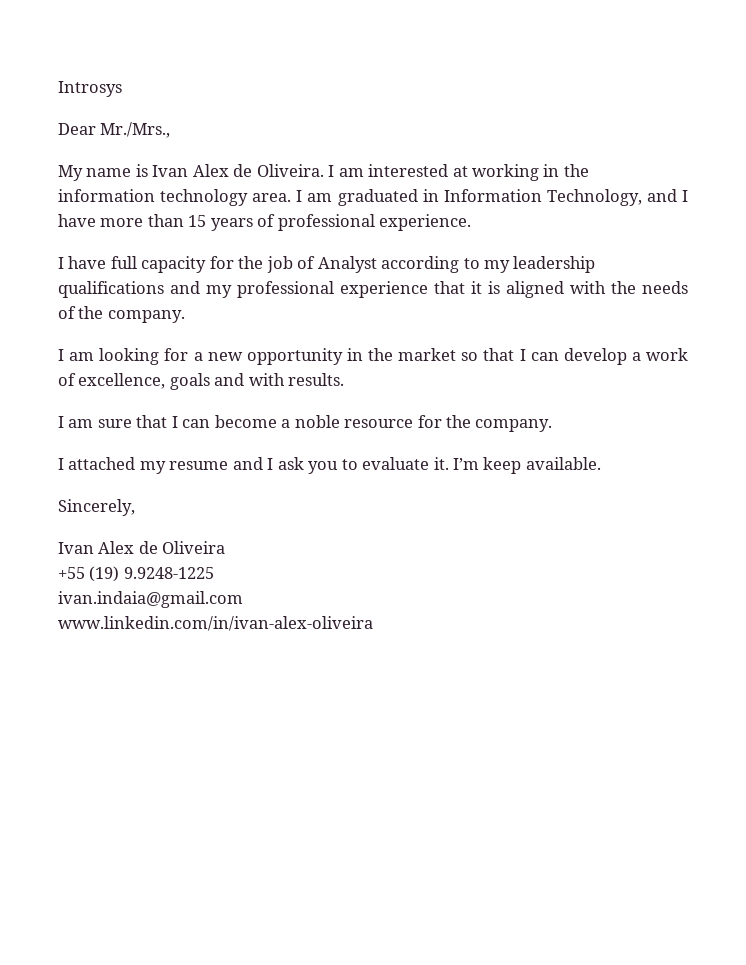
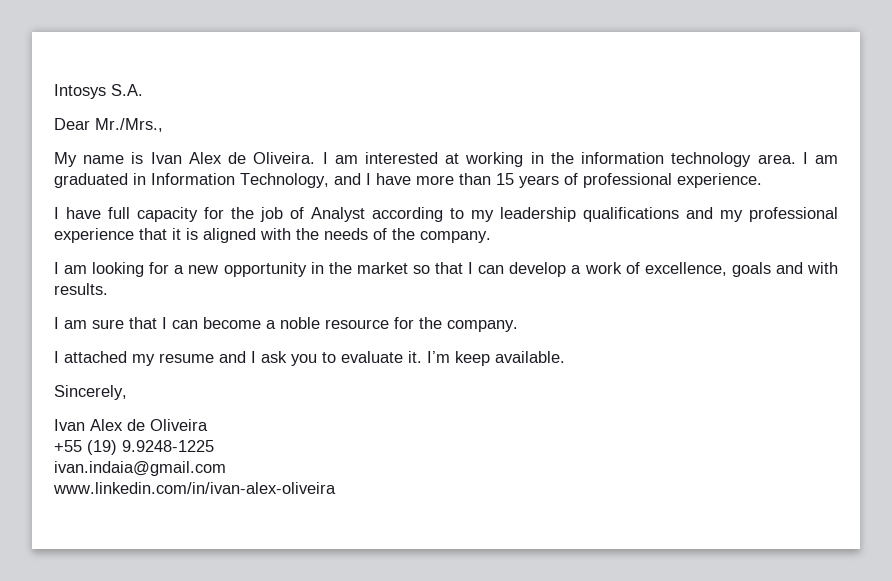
[58,81,122,97] Introsys -> [54,84,143,99] Intosys S.A.

